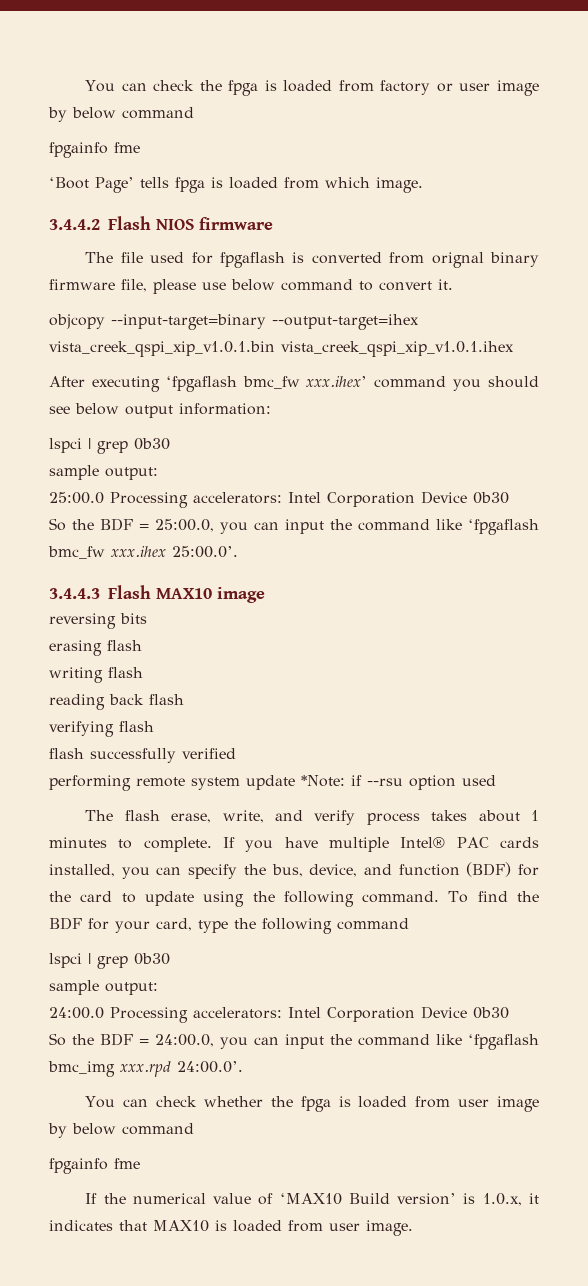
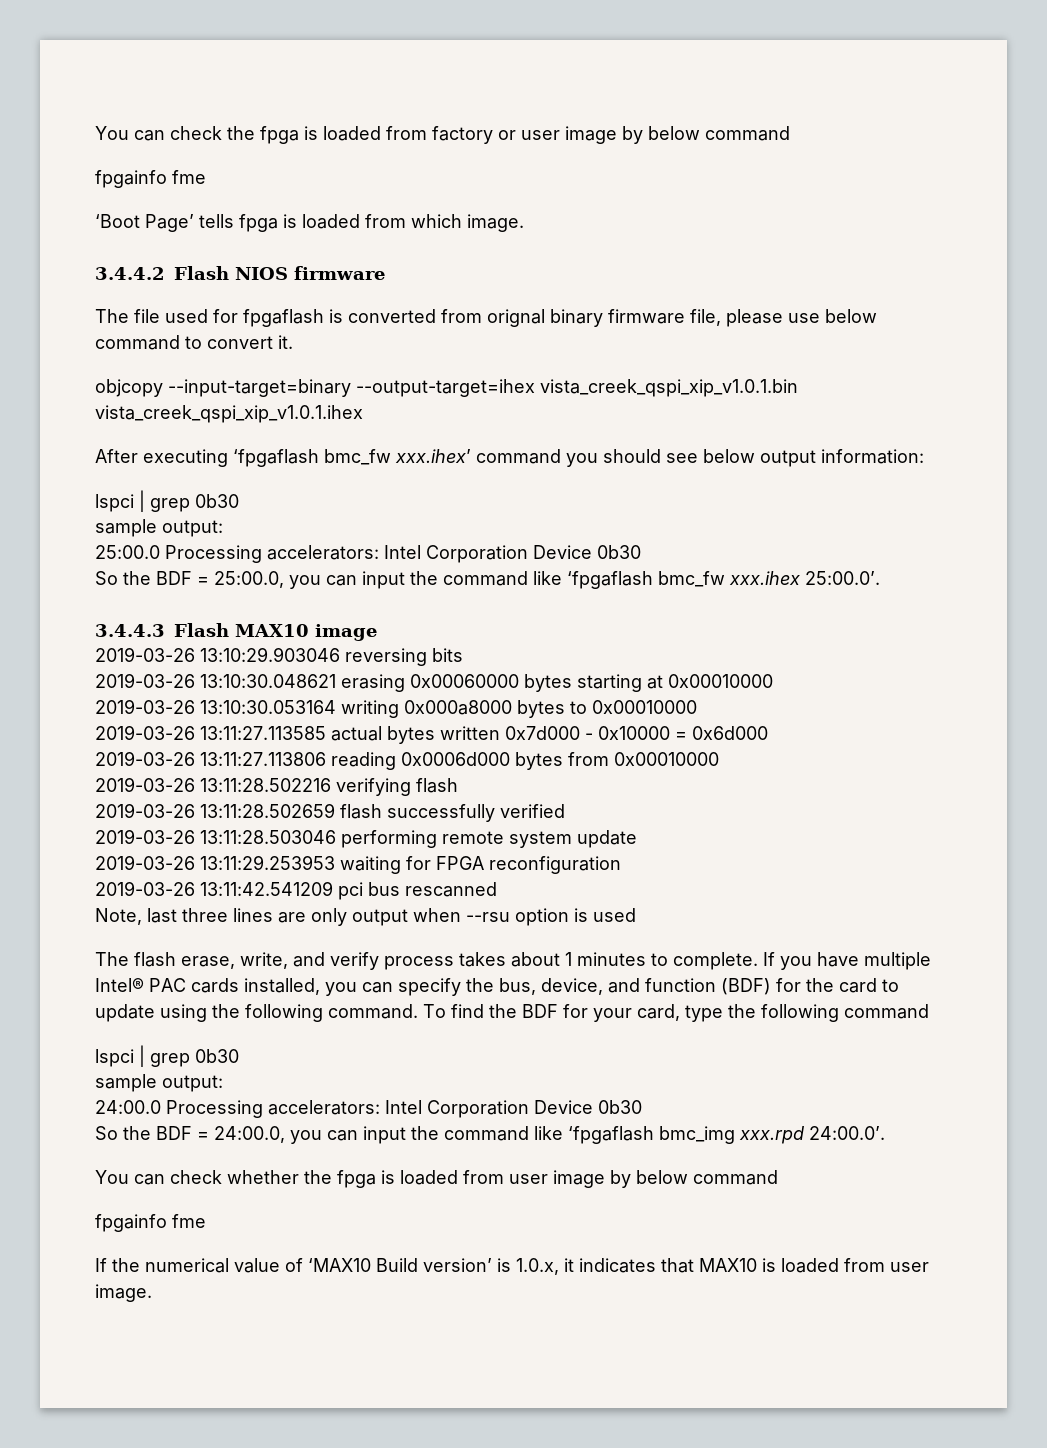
(265, 595) none -> [95,647,340,662] 2019-03-26 13:10:29.903046
[49,640,142,656] [49,667,143,683] [49,694,184,710] erasing flash // writing flash // reading back flash // -> [95,673,773,692] [95,699,697,718] [95,725,768,744] [95,751,719,770] [95,777,331,792] 2019-03-26 13:10:30.048621 erasing 0x00060000 bytes starting at 0x00010000 // 2019-03-26 13:10:30.053164 writing 0x000a8000 bytes to 0x00010000 // 2019-03-26 13:11:27.113585 actual bytes written 0x7d000 - 0x10000 = 0x6d000 // 2019-03-26 13:11:27.113806 reading 0x0006d000 bytes from 0x00010000 // 2019-03-26 13:11:28.502216
(154, 726) none -> [95,803,335,818] 2019-03-26 13:11:28.502659
(236, 753) none -> [95,829,336,844] 2019-03-26 13:11:28.503046
[301,775,362,787] *Note: if -> [95,855,621,874] [95,881,497,900] [95,908,461,926] // 2019-03-26 13:11:29.253953 waiting for FPGA reconfiguration // 2019-03-26 13:11:42.541209 pci bus rescanned // Note, last three lines are only output when
(456, 782) none -> [574,908,588,922] is

